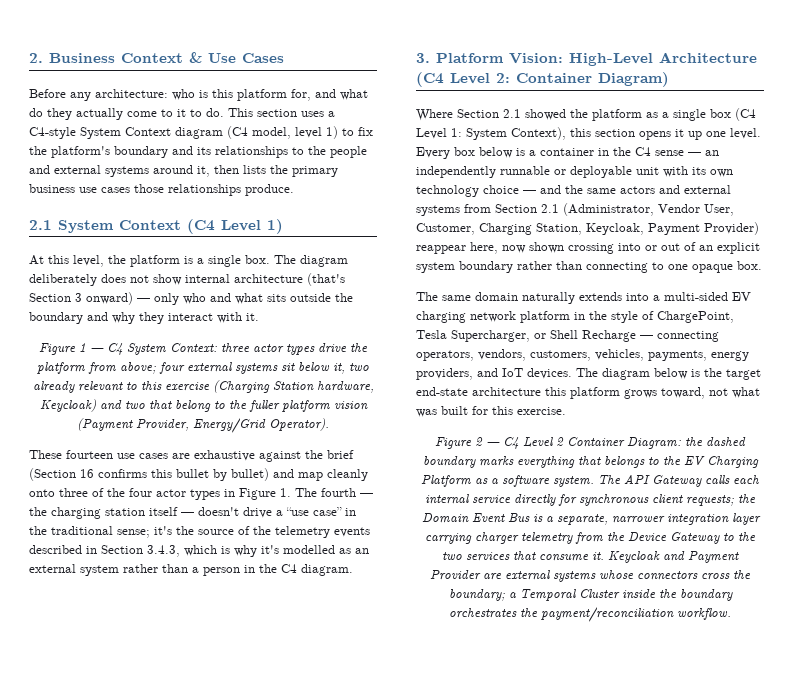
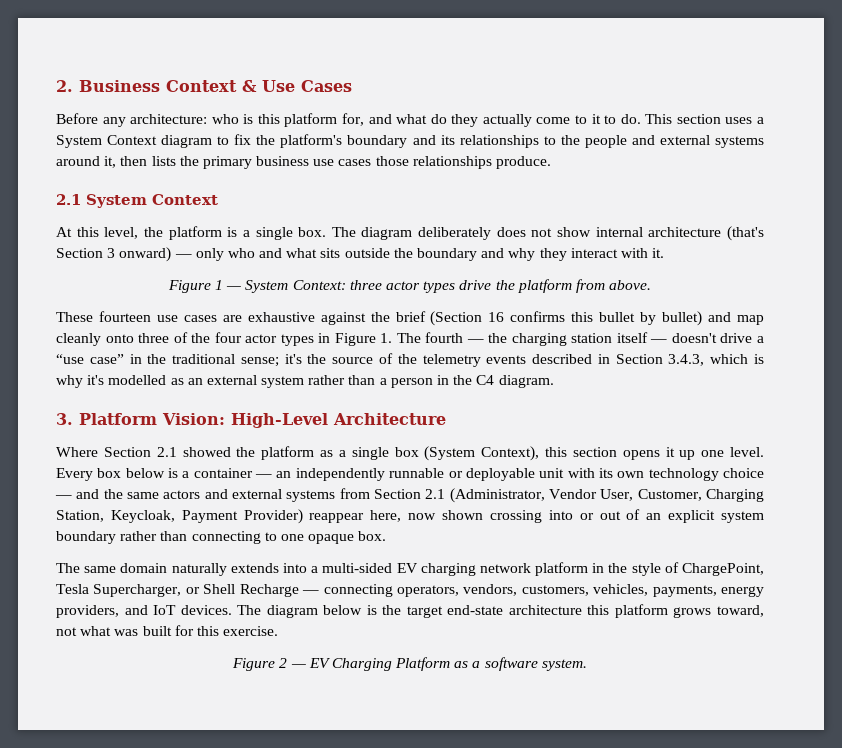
[29,127,76,139] C4-style -> (764, 120) none
[227,126,338,139] (C4 model, level 1) -> (213, 141) none
[187,219,283,234] (C4 Level 1) -> (218, 199) none
[107,343,123,355] C4 -> (242, 288) none
[120,362,369,374] [32,380,374,393] [39,399,368,412] [77,418,329,433] above; four external systems sit below it, two already relevant to this exercise (Charging Station hardware, Keycloak) and two that belong to the fuller platform vision (Payment Provider, Energy/Grid Operator). -> [609,280,652,290] above.
[416,72,669,87] (C4 Level 2: Container Diagram) -> (446, 419) none
[735,108,756,121] [416,128,507,140] (C4 Level 1: System -> [424,446,476,461] (System
[598,147,684,156] in the C4 sense -> (253, 473) none
[503,437,746,449] [422,456,681,468] C4 Level 2 Container Diagram: the dashed boundary marks everything that belongs to the -> (306, 666) none
[598,474,759,487] [425,494,756,506] [421,513,761,525] [425,532,756,544] [442,551,739,563] [430,570,751,582] [448,589,733,601] [449,607,731,622] The API Gateway calls each internal service directly for synchronous client requests; the Domain Event Bus is a separate, narrower integration layer carrying charger telemetry from the Device Gateway to the two services that consume it. Keycloak and Payment Provider are external systems whose connectors cross the boundary; a Temporal Cluster inside the boundary orchestrates the payment/reconciliation workflow. -> (587, 665) none

